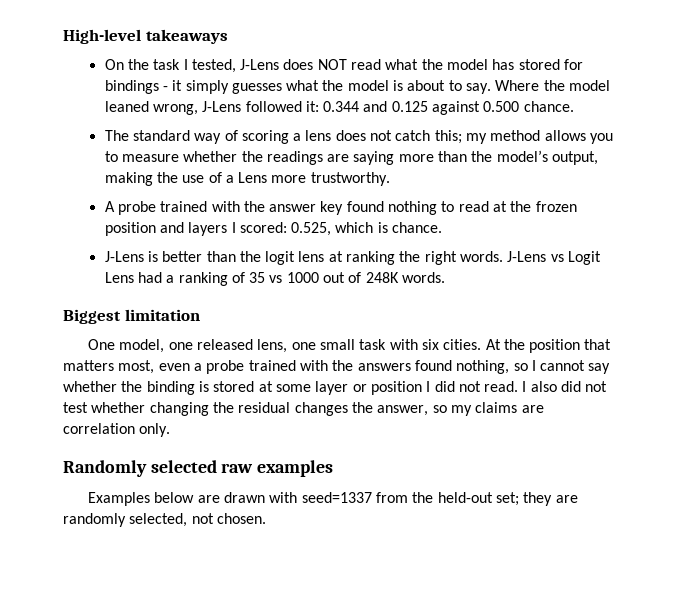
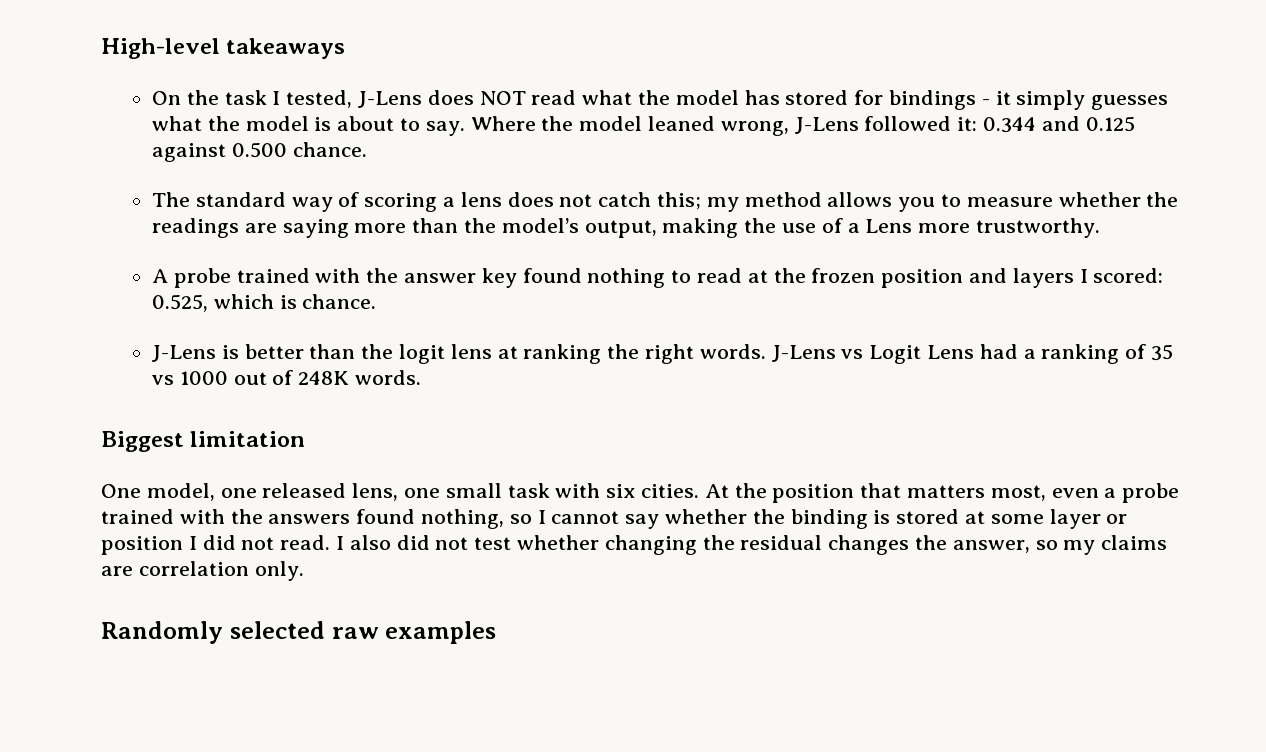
[87,492,578,506] [63,513,266,527] // Examples below are drawn with seed=1337 from the held-out set; they are randomly selected, not chosen. -> (497, 632) none

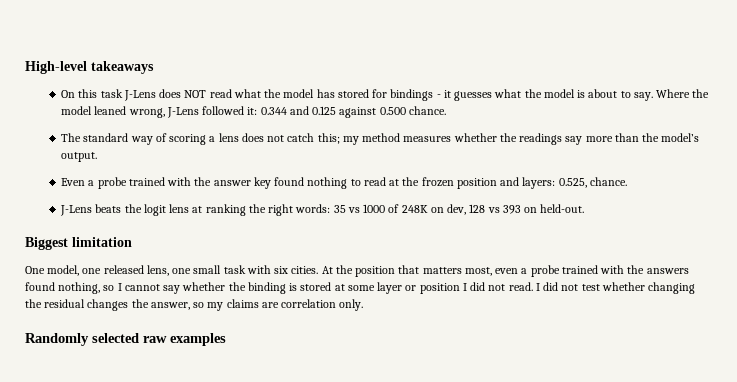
[186,90,353,108] the task I tested, -> [78,89,123,98] this task
[1016,90,1086,110] simply -> (451, 94) none
[827,192,1053,212] allows you to measure -> [403,136,452,142] measures
[244,219,349,238] are saying -> [565,136,583,145] say
[584,218,1101,238] [151,269,168,283] output, making the use of a Lens more trustworthy. // A -> [61,152,98,162] [61,178,95,186] output. // Even a
[1012,268,1164,288] [151,294,297,312] layers I scored: 0.525, which is -> [522,177,587,189] layers: 0.525,
[221,344,356,359] is better than -> [95,204,122,213] beats
[699,344,1147,364] words. J-Lens vs Logit Lens had a ranking of -> [295,204,331,213] words:
[233,372,267,385] out -> (386, 208) none
[354,370,421,385] words. -> [430,204,585,215] on dev, 128 vs 393 on held-out.
[349,535,391,550] also -> (540, 287) none

